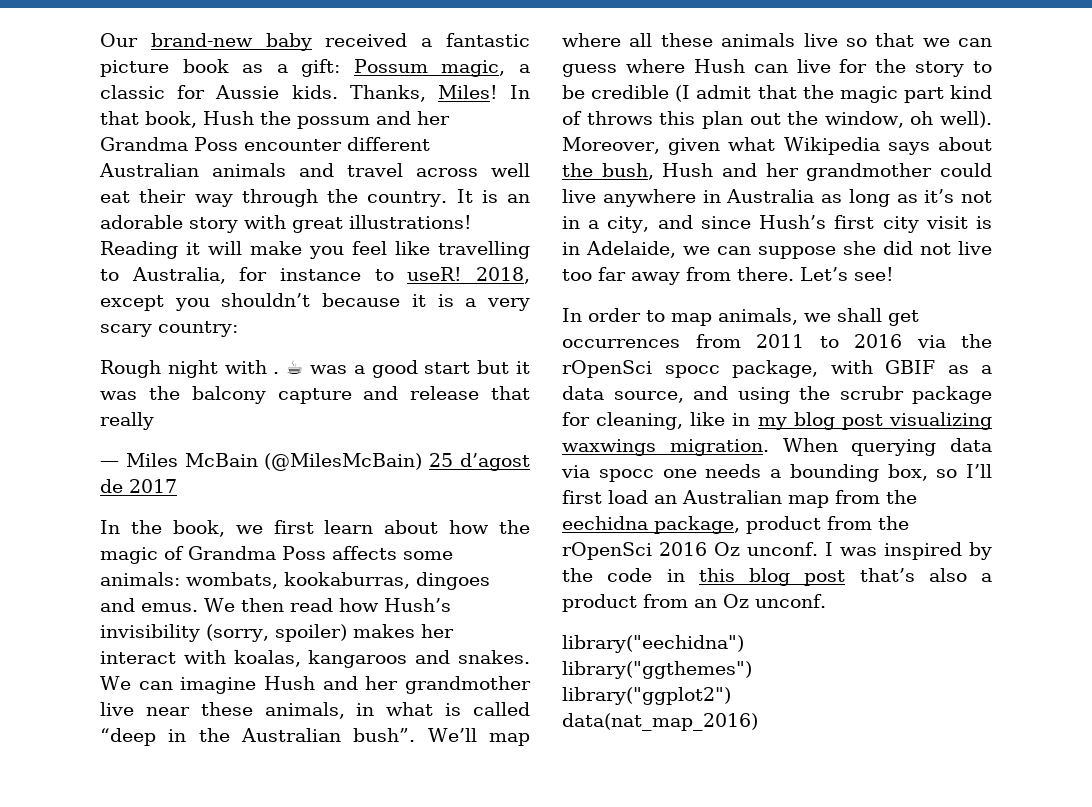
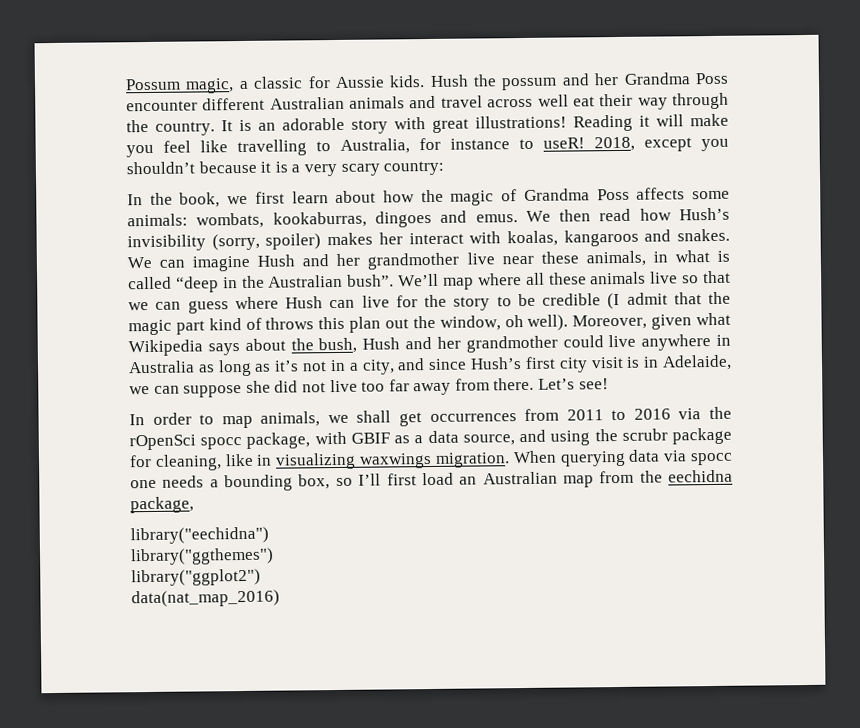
[100,33,530,51] [100,59,341,77] Our brand-new baby received a fantastic picture book as a gift: -> (125, 84) none
[349,85,530,102] [100,111,197,128] Thanks, Miles! In that book, -> (426, 81) none
[100,360,531,378] [100,386,530,404] [100,412,154,430] [100,453,530,471] [100,479,177,493] // Rough night with . ☕ was a good start but it was the balcony capture and release that really // — Miles McBain (@MilesMcBain) 25 d’agost de 2017 -> (445, 168) none
[757,412,883,430] my blog post -> (273, 460) none
[746,516,909,534] [562,542,992,560] [562,568,992,586] [562,594,826,612] product from the rOpenSci 2016 Oz unconf. I was inspired by the code in this blog post that’s also a product from an Oz unconf. -> (194, 505) none

